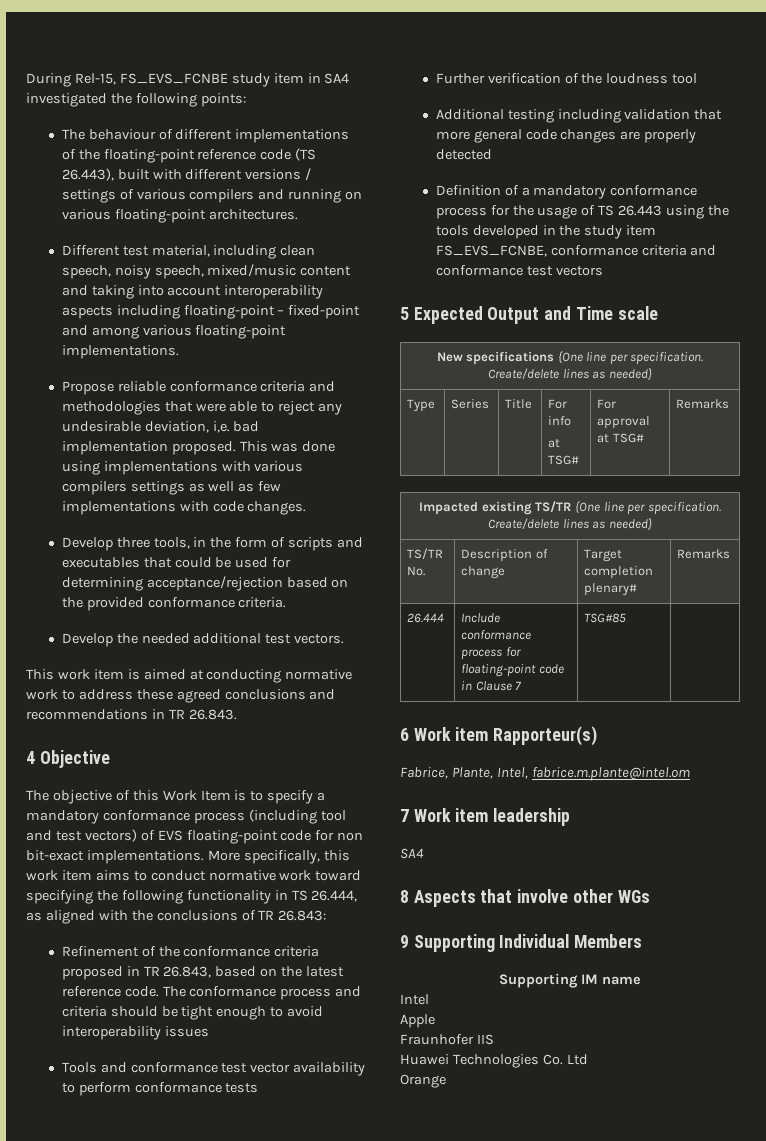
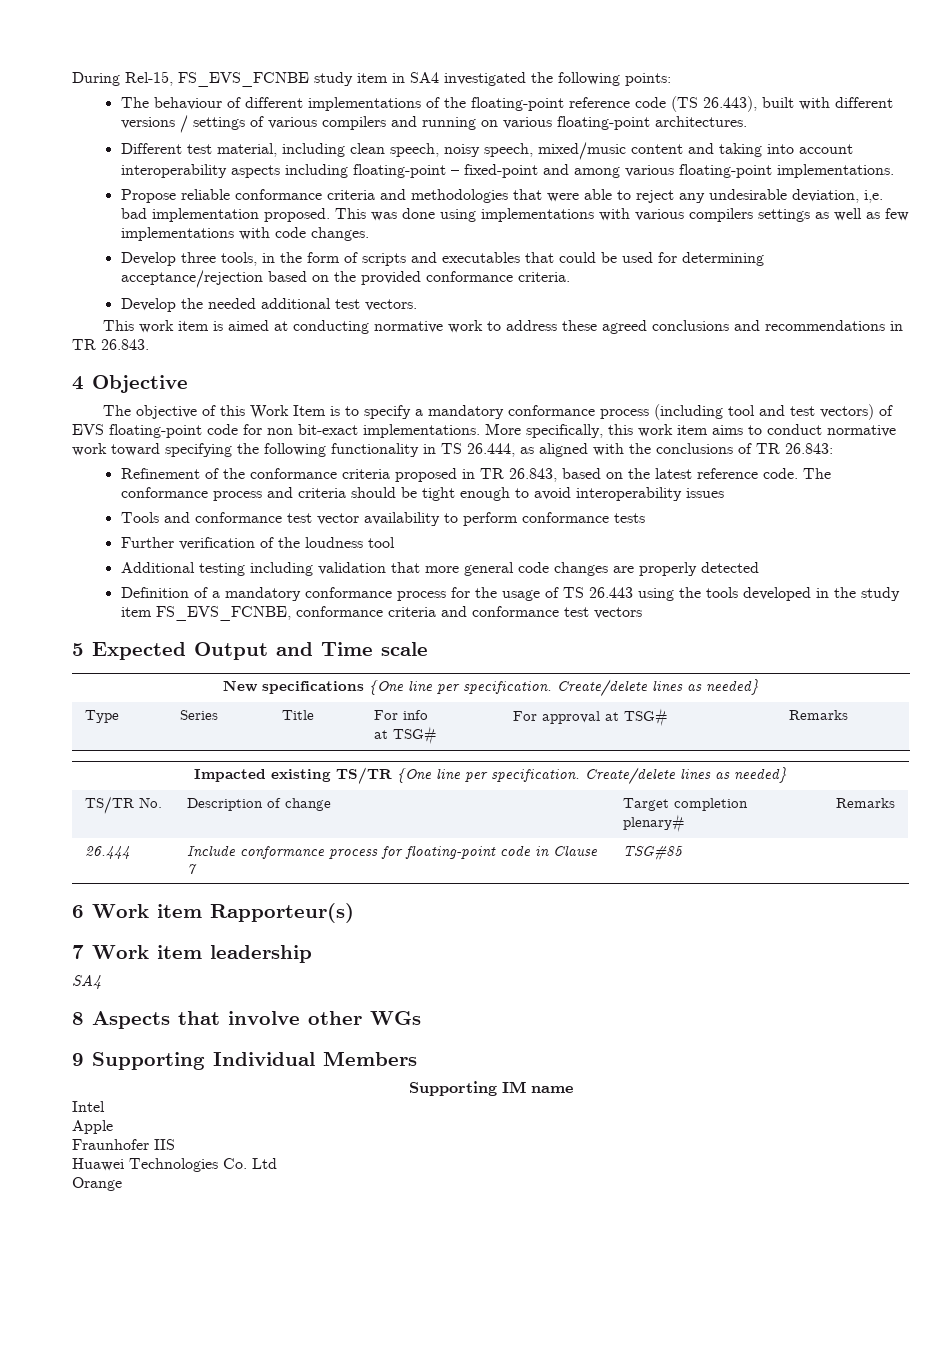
[400,767,690,781] // Fabrice, Plante, Intel, fabrice.m.plante@intel.om -> (354, 913) none

